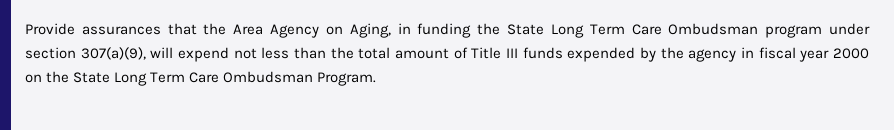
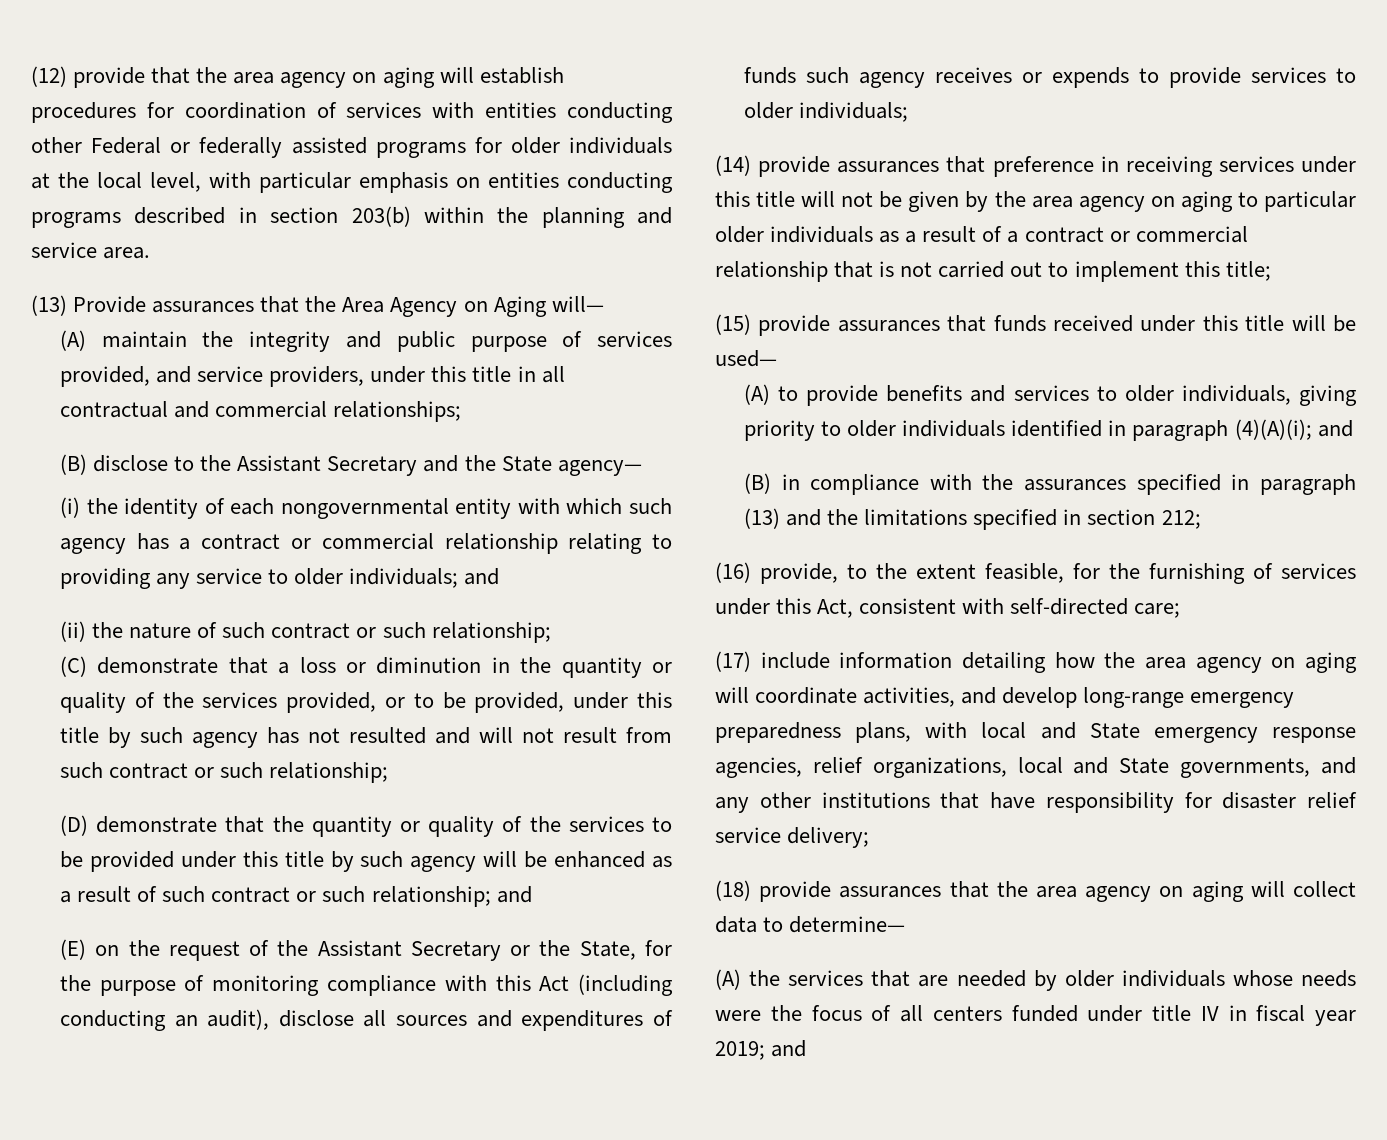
(25, 29) none -> [31,66,564,88] [31,102,674,123] [31,137,672,158] [31,172,673,193] [31,206,672,228] [31,242,151,259] [31,295,67,316] (12) provide that the area agency on aging will establish procedures for coordination of services with entities conducting other Federal or federally assisted programs for older individuals at the local level, with particular emphasis on entities conducting programs described in section 203(b) within the planning and service area. // (13)
[349,23,871,38] [25,47,869,62] [25,71,377,86] Aging, in funding the State Long Term Care Ombudsman program under section 307(a)(9), will expend not less than the total amount of Title III funds expended by the agency in fiscal year 2000 on the State Long Term Care Ombudsman Program. -> [493,296,604,317] [59,330,672,352] [59,366,565,387] [59,401,462,422] [59,454,642,476] [59,497,673,519] [59,533,672,554] [59,568,500,589] [59,621,551,643] [59,656,672,678] [59,692,673,713] [59,727,672,748] [59,762,389,783] [59,815,672,837] [59,851,673,872] [59,886,532,907] [59,939,672,961] [59,974,673,996] [59,1009,673,1031] [743,67,1356,88] [743,102,909,122] [715,155,1356,177] [715,191,1356,212] [715,226,1248,243] [715,261,1271,282] [715,314,1356,336] [715,350,777,367] [743,384,1357,406] [743,419,1353,441] [743,473,1356,495] [743,508,1201,530] [715,562,1356,584] [715,598,1181,618] [715,651,1357,673] [715,687,1295,708] [715,722,1356,743] [715,757,1356,778] [715,792,1357,813] [715,827,870,848] [715,880,1356,902] [715,916,906,933] [715,969,1356,991] [715,1005,1356,1026] [715,1040,807,1060] Aging will— // (A) maintain the integrity and public purpose of services provided, and service providers, under this title in all contractual and commercial relationships; // (B) disclose to the Assistant Secretary and the State agency— // (i) the identity of each nongovernmental entity with which such agency has a contract or commercial relationship relating to providing any service to older individuals; and // (ii) the nature of such contract or such relationship; // (C) demonstrate that a loss or diminution in the quantity or quality of the services provided, or to be provided, under this title by such agency has not resulted and will not result from such contract or such relationship; // (D) demonstrate that the quantity or quality of the services to be provided under this title by such agency will be enhanced as a result of such contract or such relationship; and // (E) on the request of the Assistant Secretary or the State, for the purpose of monitoring compliance with this Act (including conducting an audit), disclose all sources and expenditures of funds such agency receives or expends to provide services to older individuals; // (14) provide assurances that preference in receiving services under this title will not be given by the area agency on aging to particular older individuals as a result of a contract or commercial relationship that is not carried out to implement this title; // (15) provide assurances that funds received under this title will be used— // (A) to provide benefits and services to older individuals, giving priority to older individuals identified in paragraph (4)(A)(i); and // (B) in compliance with the assurances specified in paragraph (13) and the limitations specified in section 212; // (16) provide, to the extent feasible, for the furnishing of services under this Act, consistent with self-directed care; // (17) include information detailing how the area agency on aging will coordinate activities, and develop long-range emergency preparedness plans, with local and State emergency response agencies, relief organizations, local and State governments, and any other institutions that have responsibility for disaster relief service delivery; // (18) provide assurances that the area agency on aging will collect data to determine— // (A) the services that are needed by older individuals whose needs were the focus of all centers funded under title IV in fiscal year 2019; and

